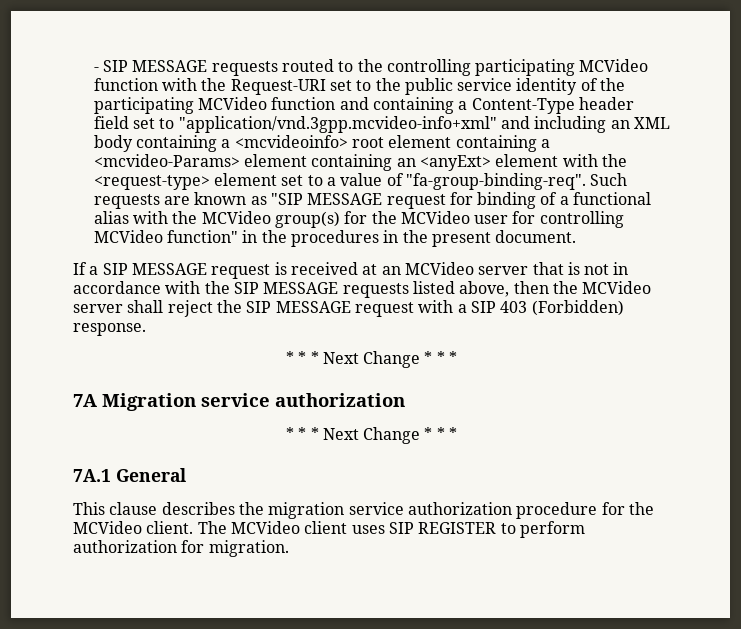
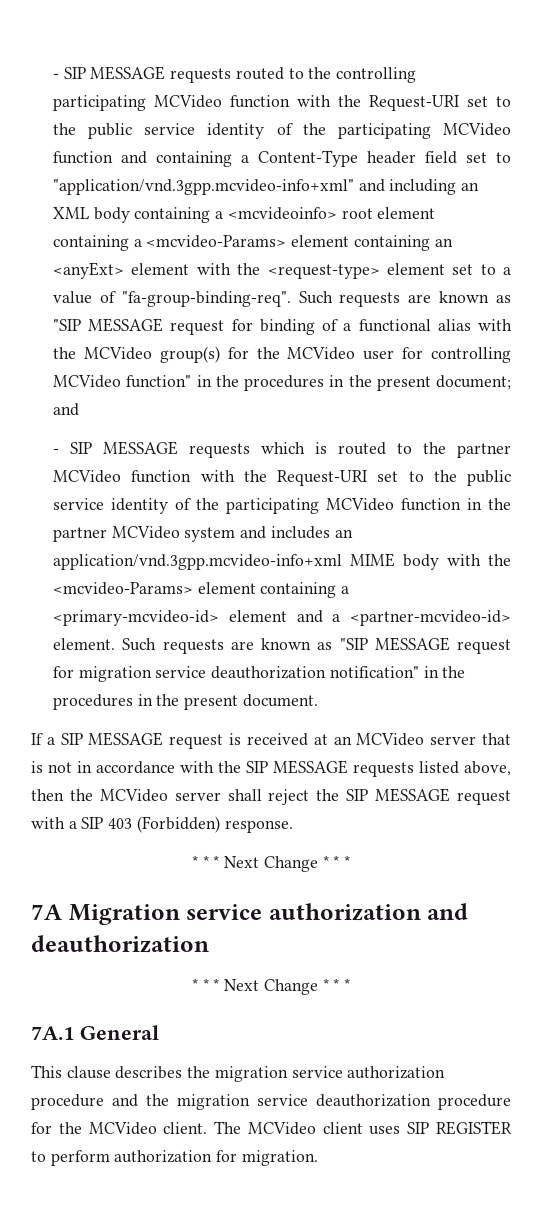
(491, 239) none -> [436,375,511,390] [53,403,80,416] [53,441,511,458] [53,470,512,486] [53,498,511,514] [53,526,353,542] [53,553,512,570] [53,582,350,598] [53,610,512,626] [53,637,511,654] [53,666,466,682] [53,694,239,710] document; and // - SIP MESSAGE requests which is routed to the partner MCVideo function with the Request-URI set to the public service identity of the participating MCVideo function in the partner MCVideo system and includes an application/vnd.3gpp.mcvideo-info+xml MIME body with the <mcvideo-Params> element containing a <primary-mcvideo-id> element and a <partner-mcvideo-id> element. Such requests are known as "SIP MESSAGE request for migration service deauthorization notification" in the procedures in the present
(405, 400) none -> [427,903,469,920] [31,935,209,953] and deauthorization
(598, 510) none -> [112,1094,511,1110] and the migration service deauthorization procedure

